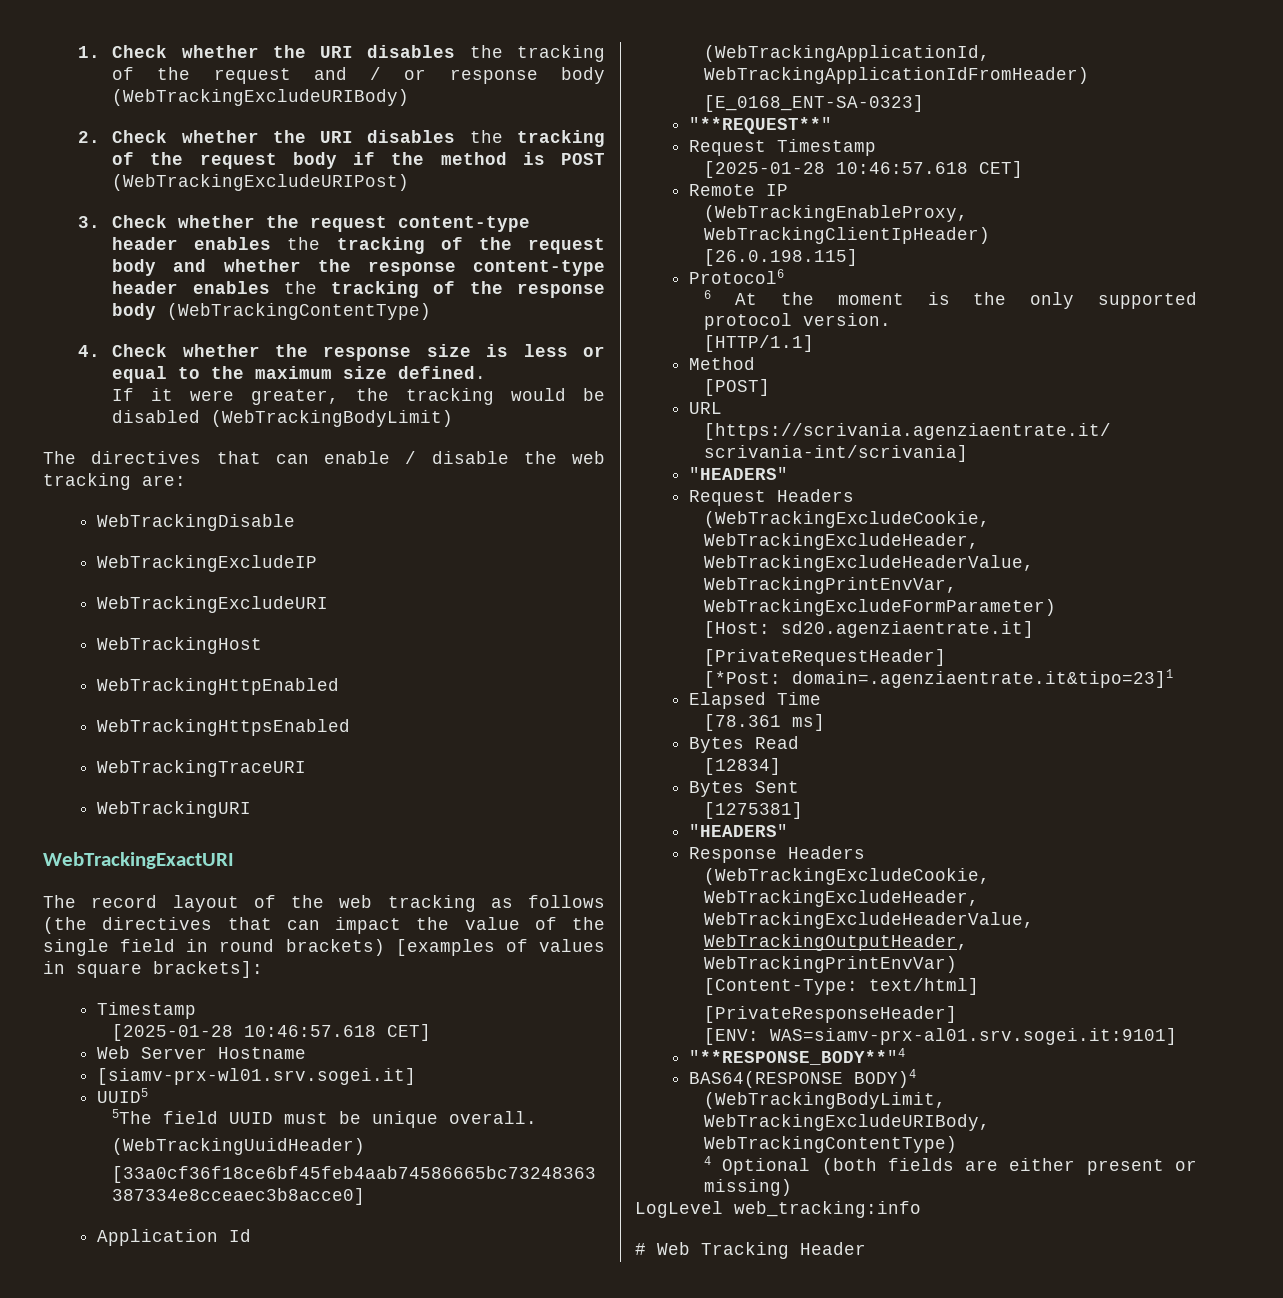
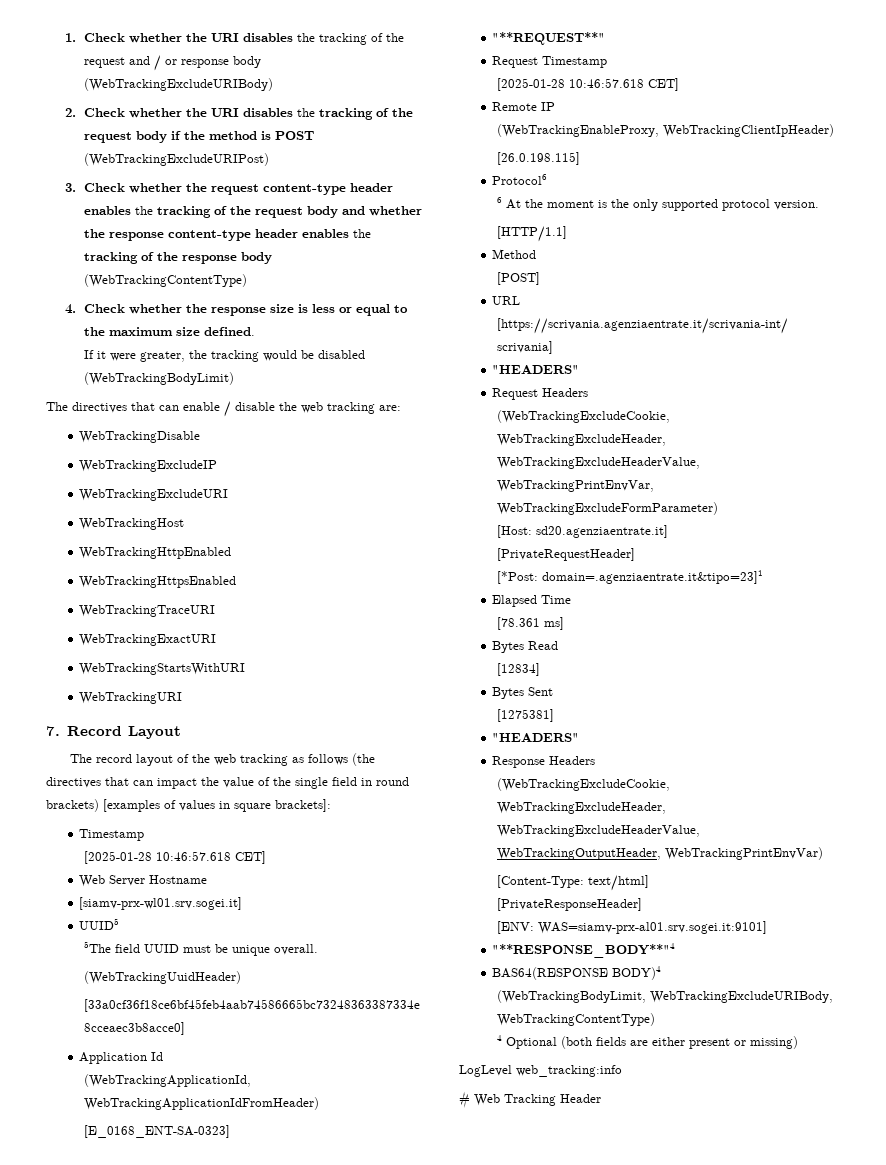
(306, 768) none -> [79,634,217,646] [79,663,246,675] // WebTrackingExactURI // WebTrackingStartsWithURI
[43,852,234,869] WebTrackingExactURI -> [46,726,181,739] 7. Record Layout

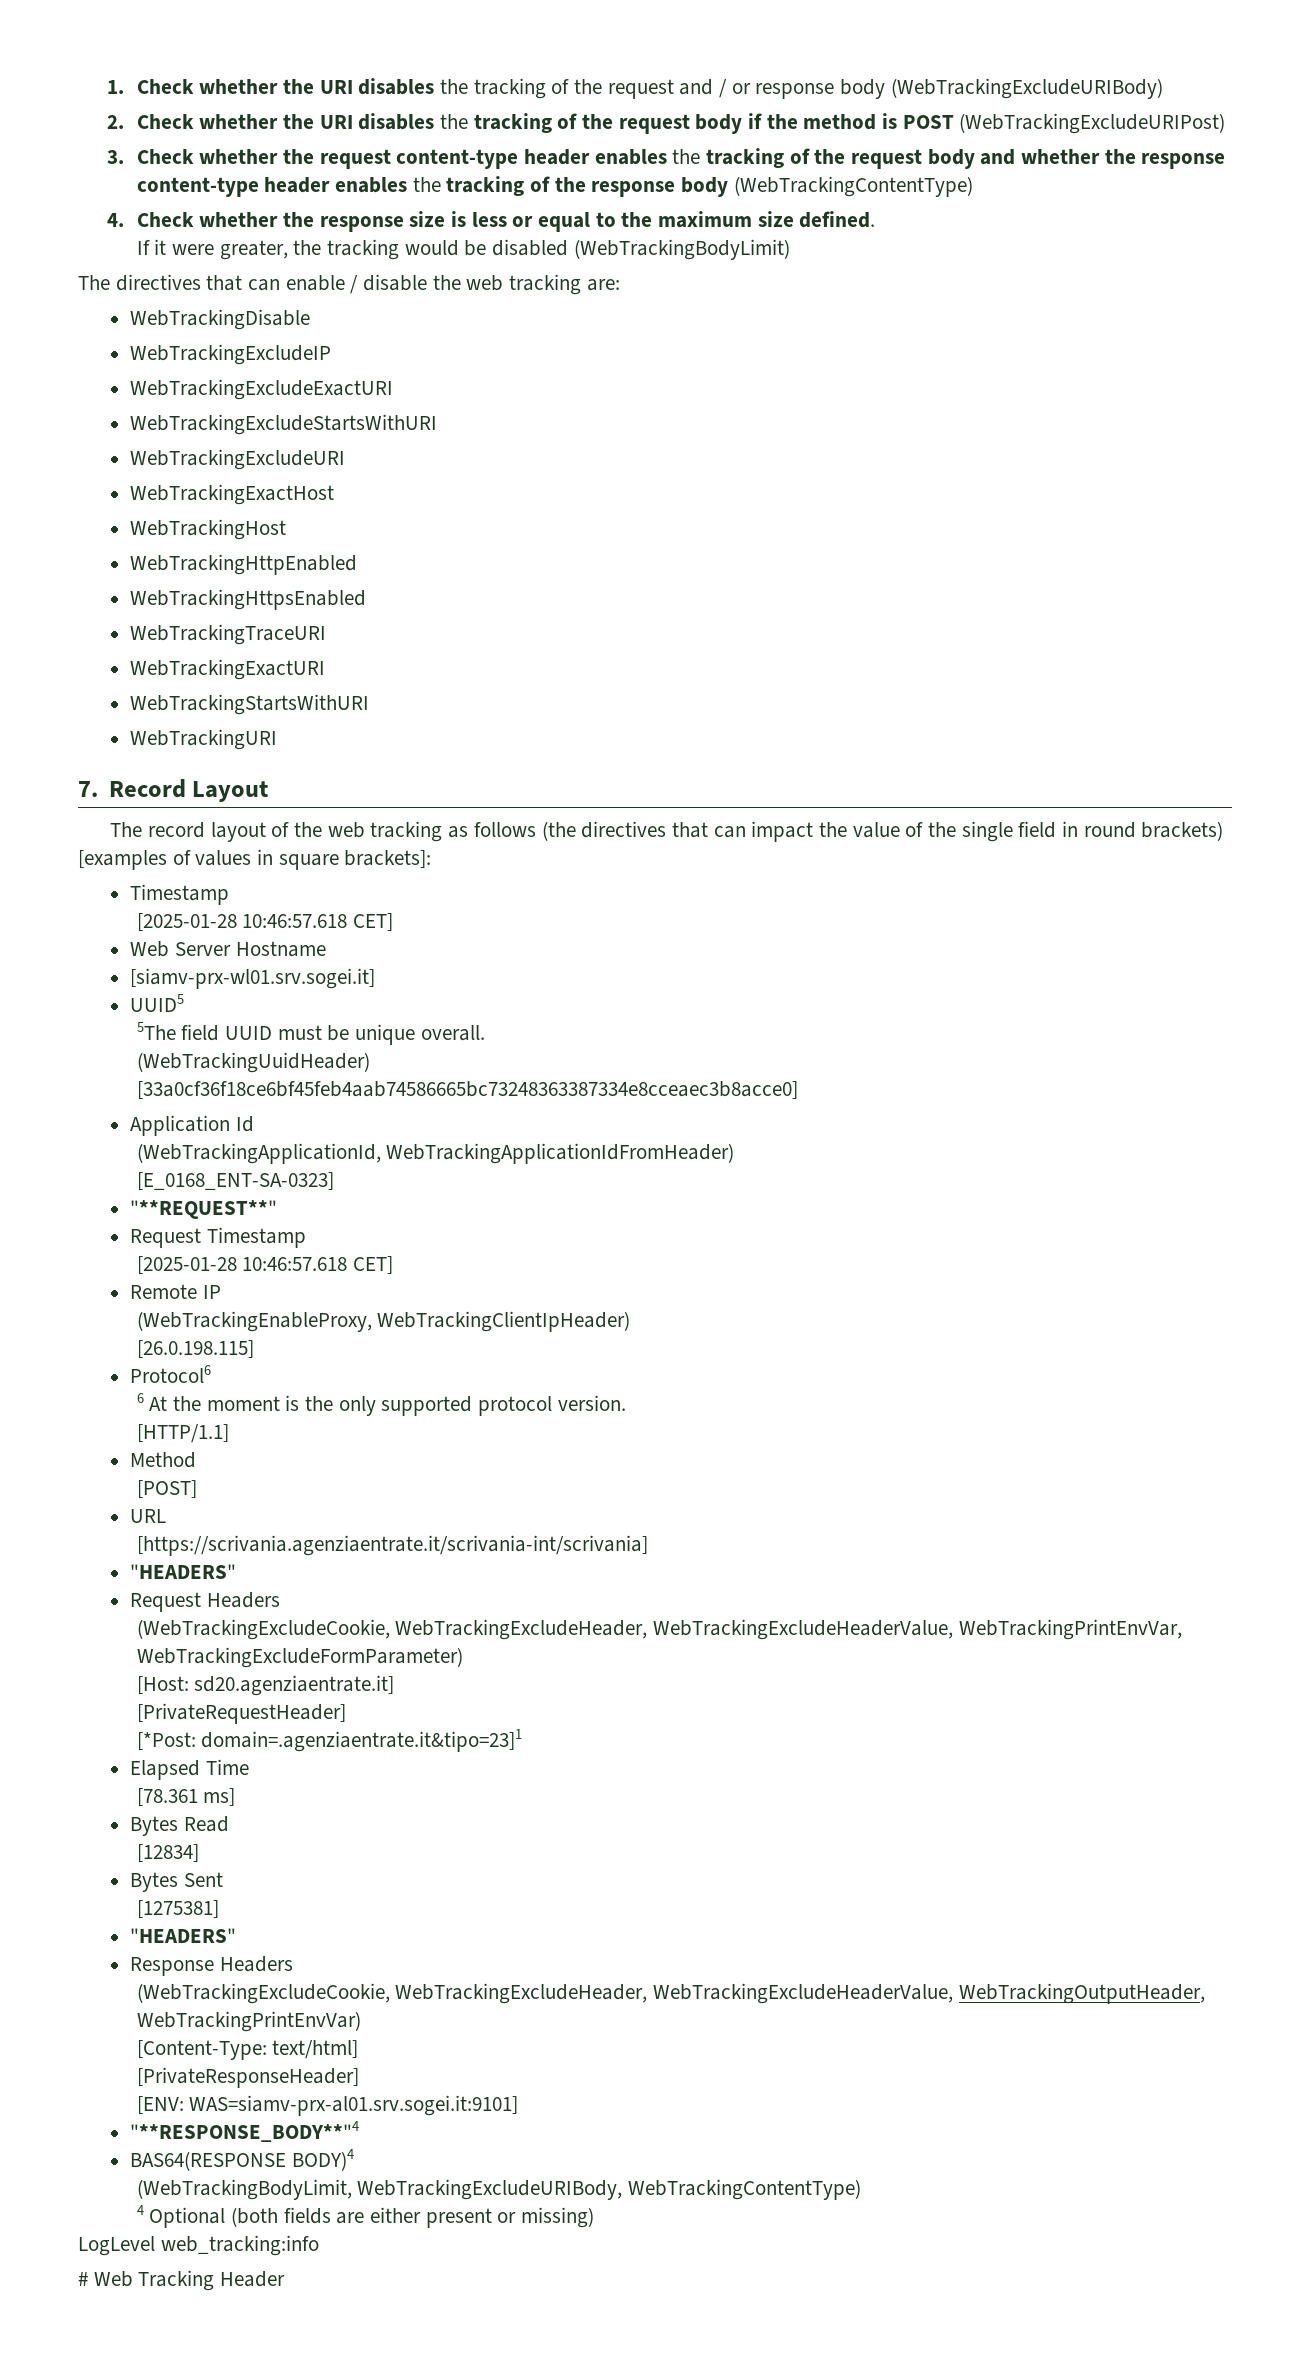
(218, 466) none -> [130,379,394,400] [130,414,438,435] // WebTrackingExcludeExactURI // WebTrackingExcludeStartsWithURI
(229, 495) none -> [130,484,335,505] // WebTrackingExactHost

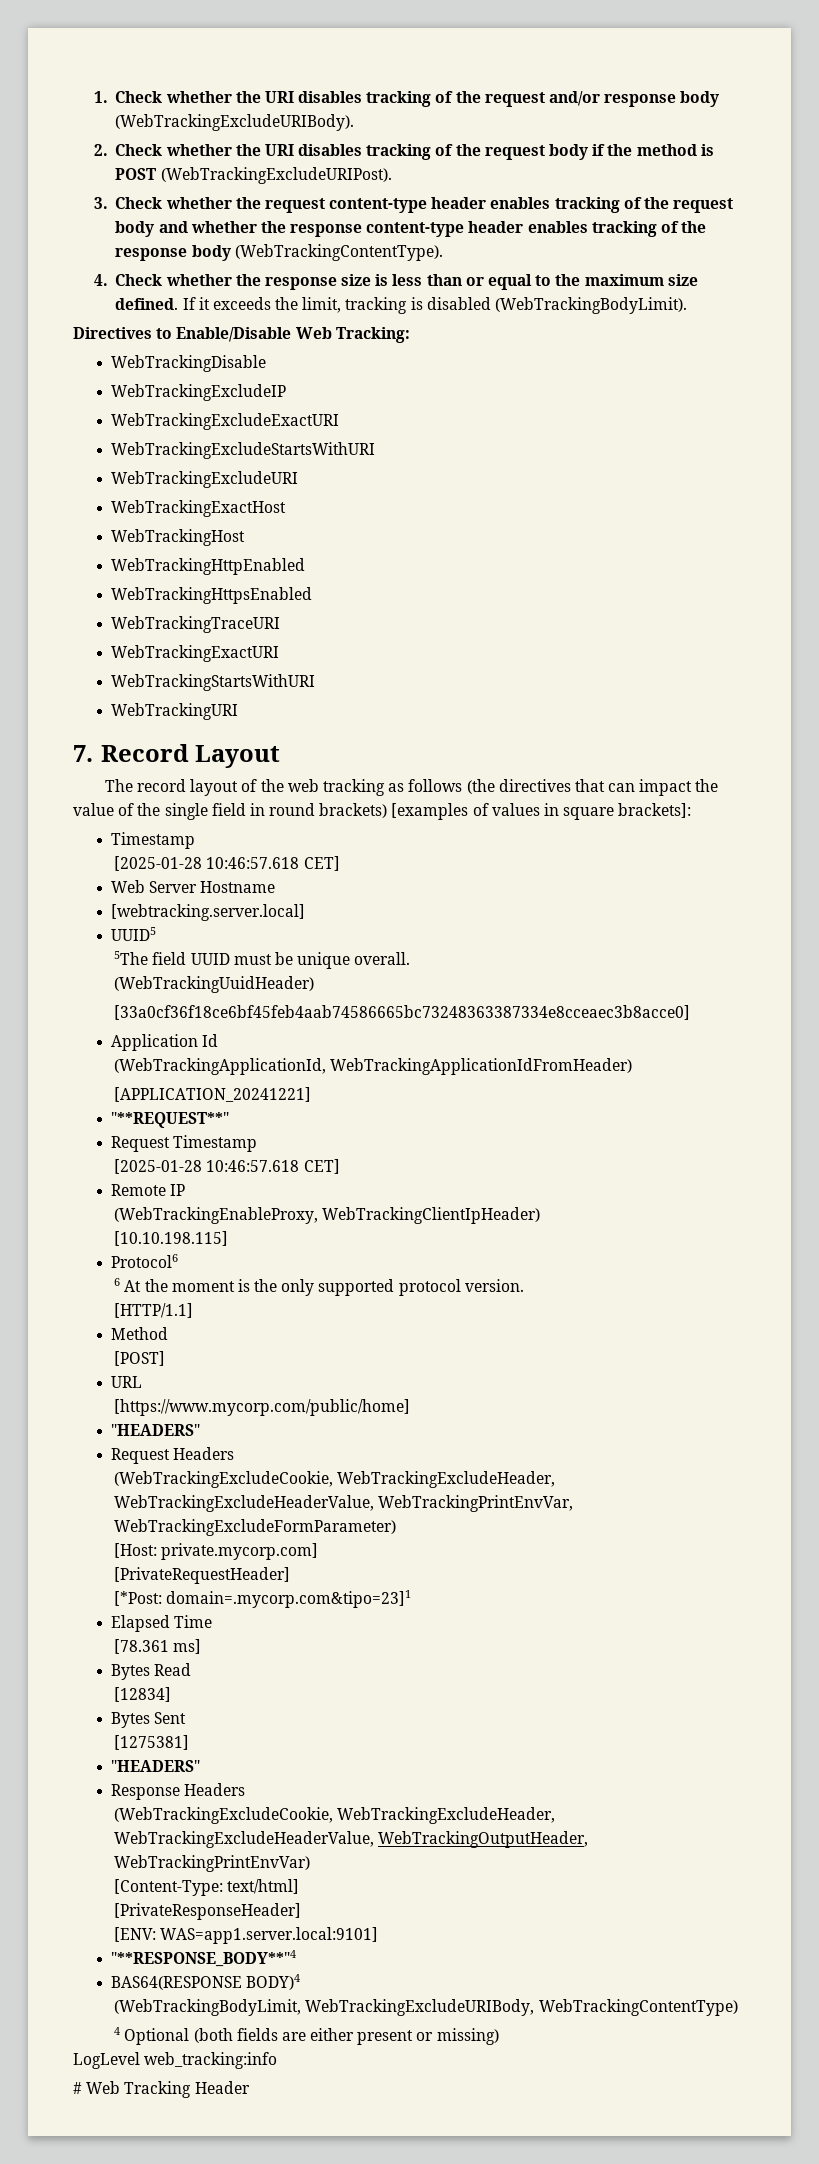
[439,78,1163,99] the tracking of the request and / or response body (WebTrackingExcludeURIBody) -> [366,91,720,107] [115,114,355,131] tracking of the request and/or response body (WebTrackingExcludeURIBody).
[439,114,468,129] the -> (363, 150) none
[959,113,1226,134] (WebTrackingExcludeURIPost) -> [160,167,392,184] (WebTrackingExcludeURIPost).
[672,149,701,164] the -> (551, 203) none
[412,177,441,192] the -> (588, 227) none
[733,176,973,197] (WebTrackingContentType) -> [234,244,443,261] (WebTrackingContentType).
(507, 219) none -> [426,274,462,286] than
(876, 219) // -> (179, 304) none
[171,239,790,260] [78,274,620,295] were greater, the tracking would be disabled (WebTrackingBodyLimit) // The directives that can enable / disable the web tracking are: -> [212,297,688,314] [73,327,410,343] exceeds the limit, tracking is disabled (WebTrackingBodyLimit). // Directives to Enable/Disable Web Tracking:
[130,968,376,989] [siamv-prx-wl01.srv.sogei.it] -> [110,904,305,921] [webtracking.server.local]
[136,1172,334,1190] [E_0168_ENT-SA-0323] -> [114,1087,312,1102] [APPLICATION_20241221]
[136,1340,254,1358] [26.0.198.115] -> [114,1231,229,1246] [10.10.198.115]
[136,1535,648,1556] [https://scrivania.agenziaentrate.it/scrivania-int/scrivania] -> [114,1399,411,1416] [https://www.mycorp.com/public/home]
[194,1675,395,1696] sd20.agenziaentrate.it] -> [161,1543,319,1560] private.mycorp.com]
[201,1729,523,1752] domain=.agenziaentrate.it&tipo=23]1 -> [166,1590,412,1608] domain=.mycorp.com&tipo=23]1
[189,2095,519,2116] WAS=siamv-prx-al01.srv.sogei.it:9101] -> [160,1927,379,1944] WAS=app1.server.local:9101]

